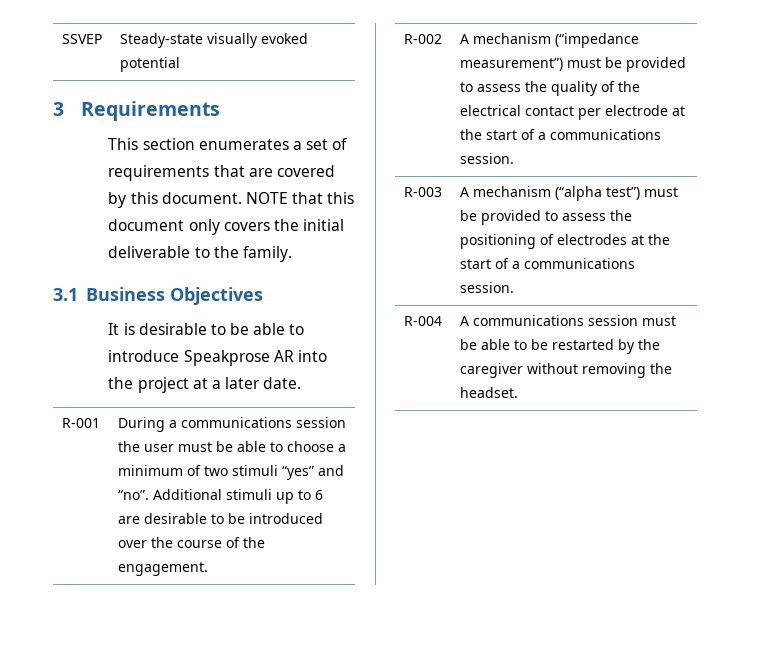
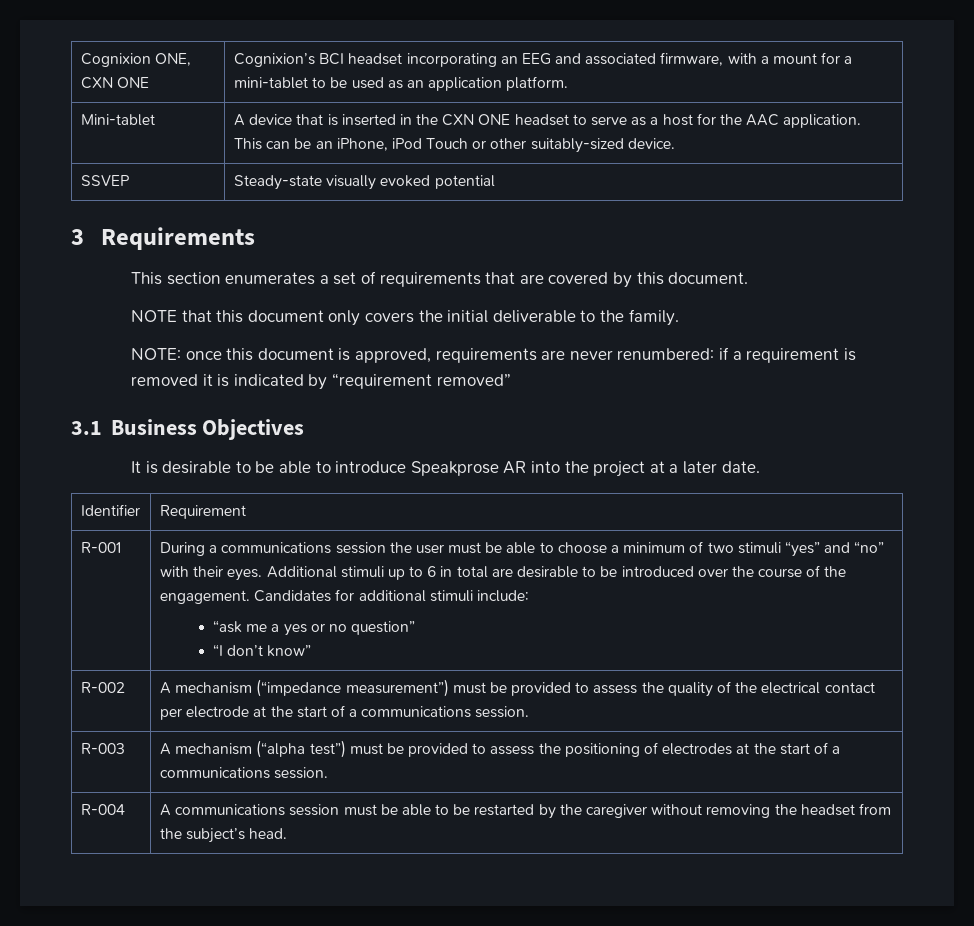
(61, 39) none -> [80,53,192,67] [80,77,150,89] [233,52,853,67] [233,76,569,91] [80,114,155,126] [233,113,862,128] [233,138,675,153] Cognixion ONE, CXN ONE | Cognixion’s BCI headset incorporating an EEG and associated firmware, with a mount for a mini-tablet to be used as an application platform. // Mini-tablet | A device that is inserted in the CXN ONE headset to serve as a host for the AAC application. This can be an iPhone, iPod Touch or other suitably-sized device. //
(242, 198) none -> (749, 278) //
(292, 254) none -> [131,347,856,363] [131,373,511,390] // NOTE: once this document is approved, requirements are never renumbered: if a requirement is removed it is indicated by “requirement removed”
(302, 383) none -> [80,504,140,516] [159,505,246,519] // Identifier | Requirement
[117,490,149,500] “no”. -> [854,541,885,553] [159,566,263,581] “no” with their eyes.
(323, 495) none -> [440,566,488,578] in total
(208, 569) none -> [254,589,529,602] [213,620,416,636] [213,644,312,657] Candidates for additional stimuli include: // “ask me a yes or no question” // “I don’t know”
[459,387,518,398] headset. -> [800,803,891,816] [159,828,288,843] headset from the subject’s head.

